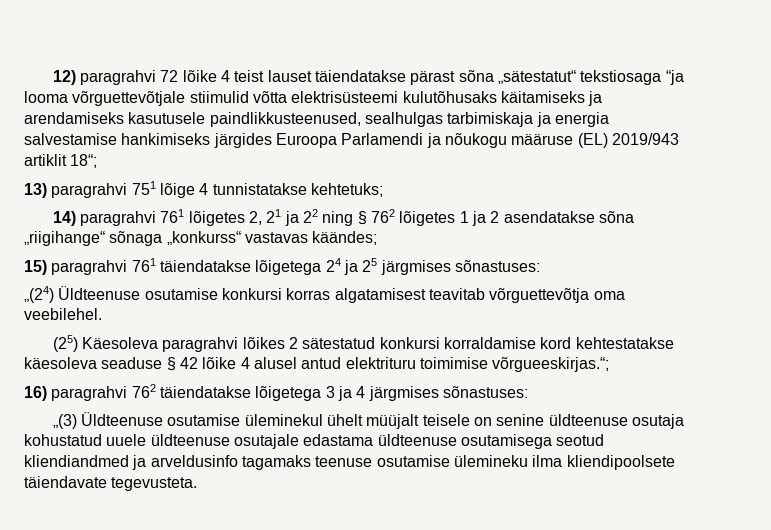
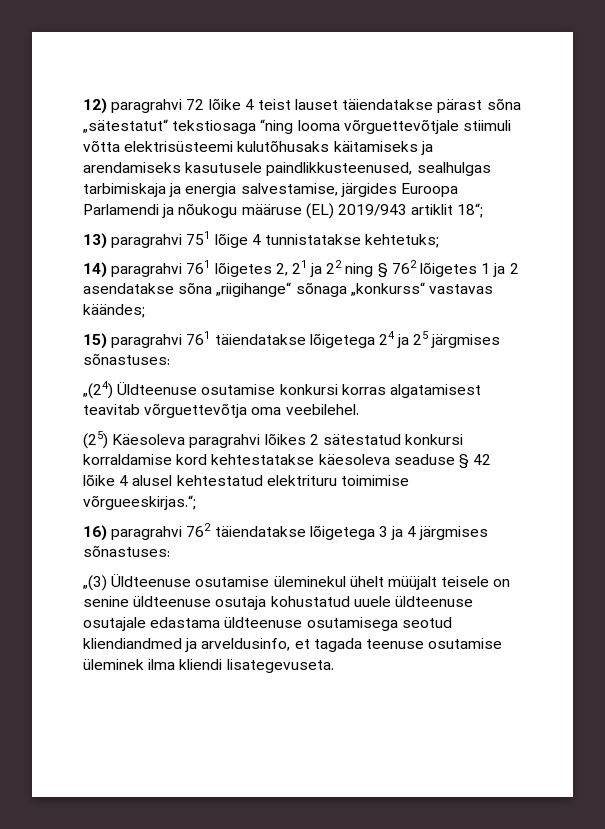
[665,70,684,85] “ja -> [260,119,294,134] “ning
[189,91,249,103] stiimulid -> [462,120,511,131] stiimuli
[24,133,211,145] salvestamise hankimiseks -> [240,183,338,196] salvestamise,
[301,357,342,369] antud -> [176,475,263,486] kehtestatud
[150,455,675,470] [24,476,198,491] arveldusinfo tagamaks teenuse osutamise ülemineku ilma kliendipoolsete täiendavate tegevusteta. -> [201,638,503,652] [83,659,334,673] arveldusinfo, et tagada teenuse osutamise üleminek ilma kliendi lisategevuseta.

